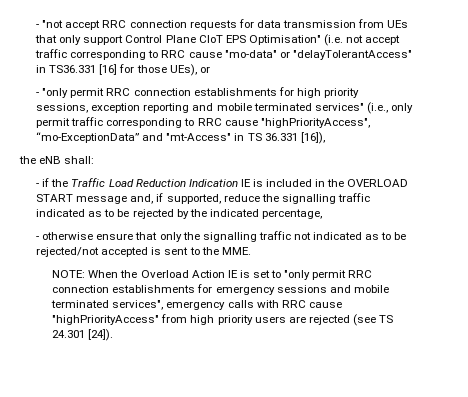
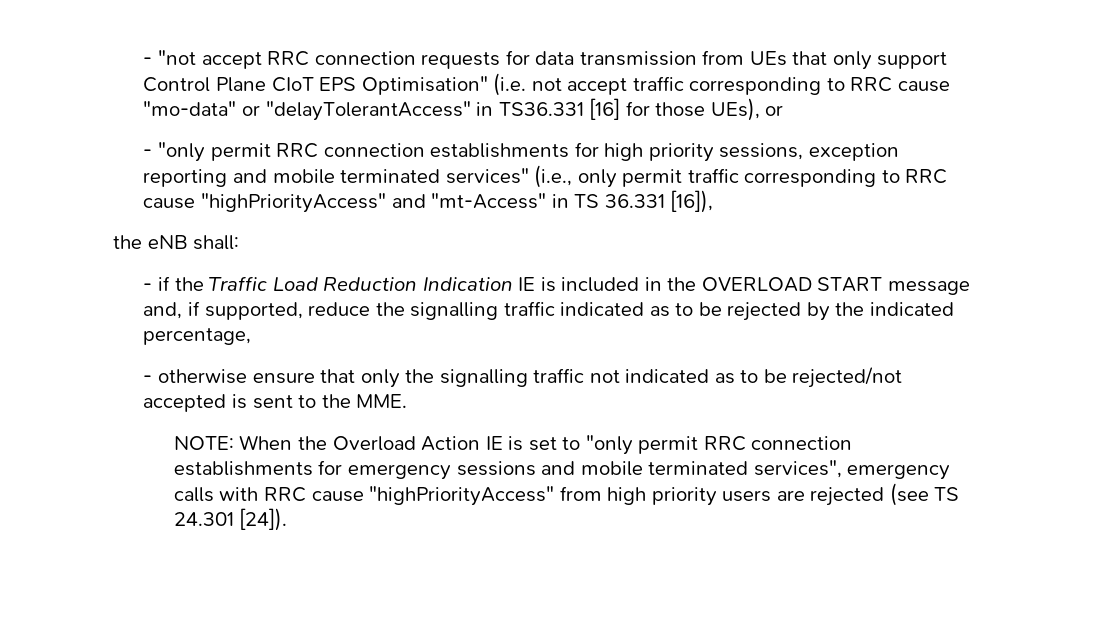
[260,118,370,128] [36,132,140,143] "highPriorityAccess", “mo-ExceptionData” -> [200,193,386,213] "highPriorityAccess"

